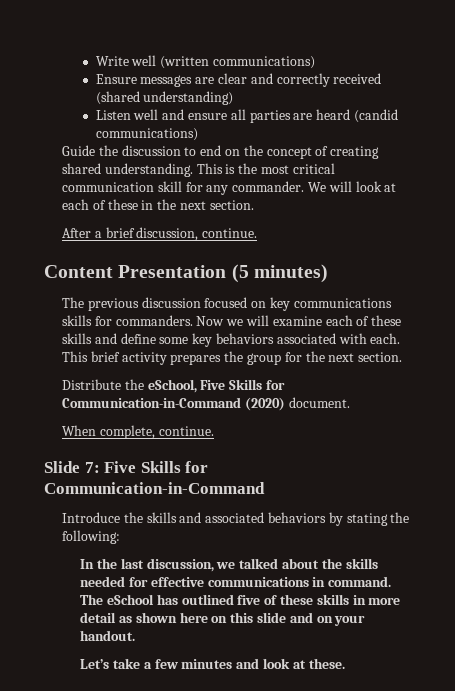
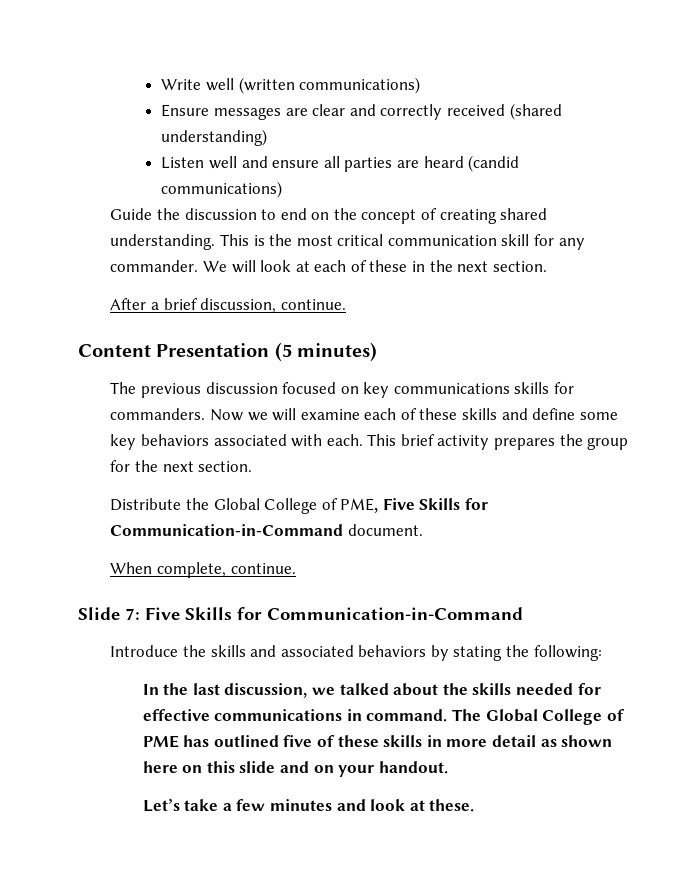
[147,379,286,393] [62,397,285,411] eSchool, Five Skills for Communication-in-Command (2020) -> [213,498,489,514] [110,524,344,536] Global College of PME, Five Skills for Communication-in-Command
[107,594,155,605] eSchool -> [485,709,625,725] [142,735,179,748] Global College of PME

